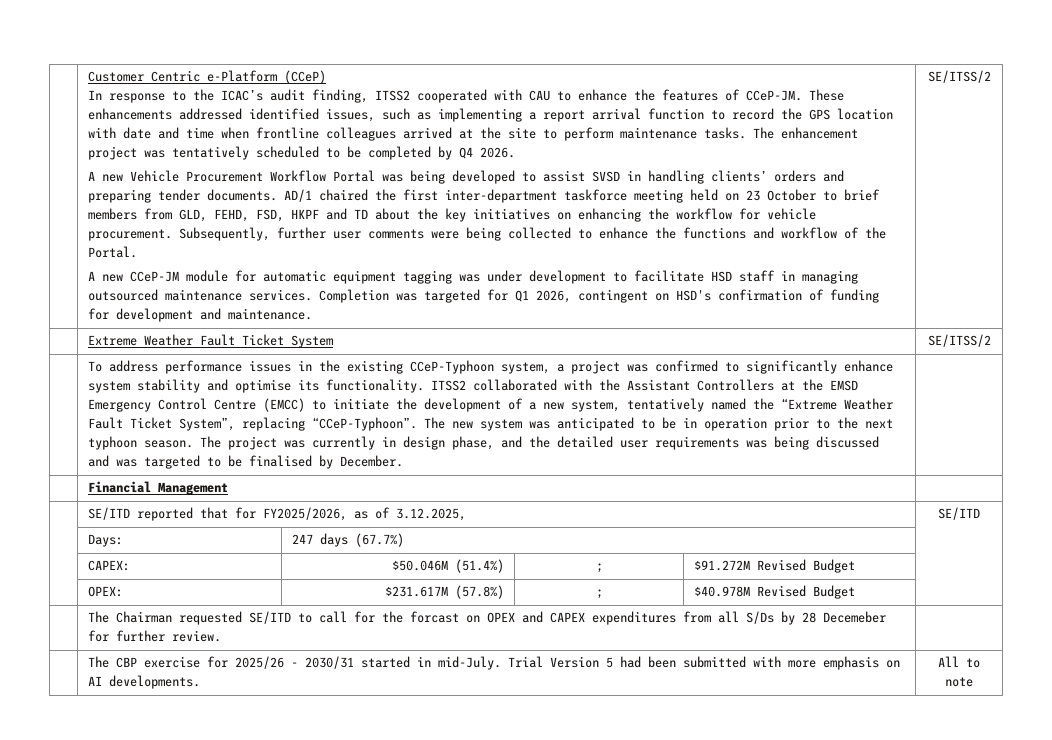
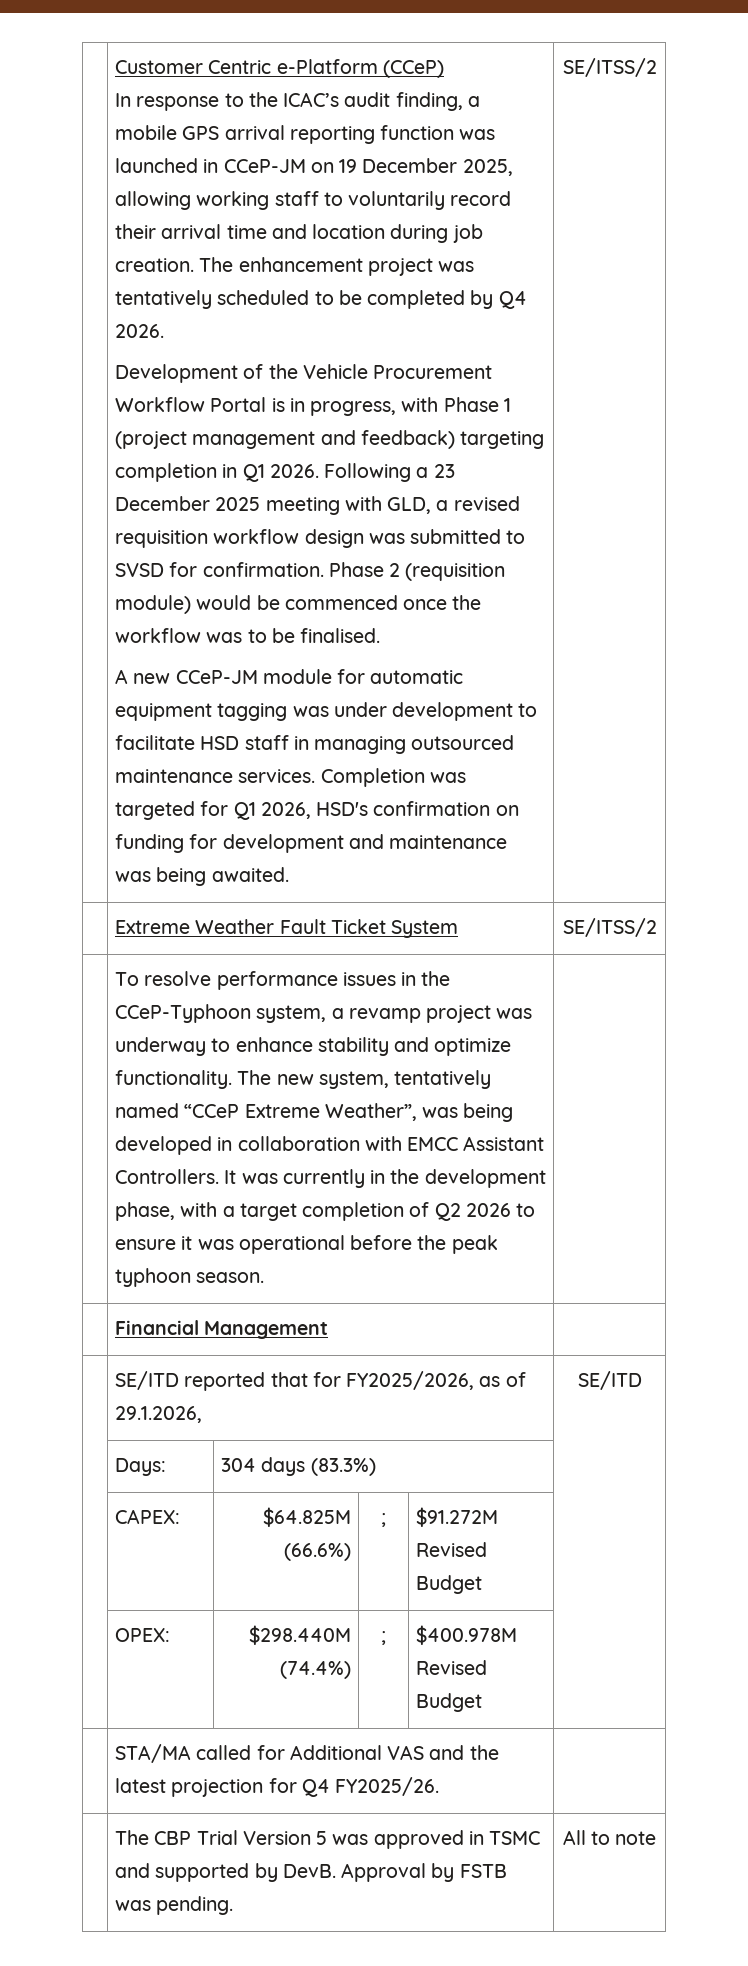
[374,89,844,103] [87,108,893,122] [87,127,746,141] ITSS2 cooperated with CAU to enhance the features of CCeP-JM. These enhancements addressed identified issues, such as implementing a report arrival function to record the GPS location with date and time when frontline colleagues arrived at the site to perform maintenance tasks. -> [467,96,480,107] [114,125,496,144] [114,158,513,176] [114,191,512,210] [114,224,483,243] [114,258,194,272] a mobile GPS arrival reporting function was launched in CCeP-JM on 19 December 2025, allowing working staff to voluntarily record their arrival time and location during job creation.
[87,171,123,182] A new -> [114,364,298,383] Development of the
[381,170,844,184] [87,189,880,203] [87,208,816,222] [87,227,886,241] [87,246,137,258] was being developed to assist SVSD in handling clients’ orders and preparing tender documents. AD/1 chaired the first inter-department taskforce meeting held on 23 October to brief members from GLD, FEHD, FSD, HKPF and TD about the key initiatives on enhancing the workflow for vehicle procurement. Subsequently, further user comments were being collected to enhance the functions and workflow of the Portal. -> [271,397,511,416] [114,430,545,449] [114,463,455,482] [114,496,520,515] [114,529,526,548] [114,562,506,581] [114,595,482,614] [114,628,381,643] is in progress, with Phase 1 (project management and feedback) targeting completion in Q1 2026. Following a 23 December 2025 meeting with GLD, a revised requisition workflow design was submitted to SVSD for confirmation. Phase 2 (requisition module) would be commenced once the workflow was to be finalised.
[577,289,669,303] contingent on -> (311, 810) none
[808,289,824,301] of -> [495,805,519,816] on
[227,308,312,320] maintenance. -> [389,835,508,849] [114,867,289,886] maintenance was being awaited.
[108,360,158,372] address -> [144,971,212,986] resolve
[346,360,403,374] existing -> (451, 978) none
[570,360,893,374] [87,379,858,393] [87,398,893,412] [87,417,893,431] [87,436,879,450] [87,455,403,469] project was confirmed to significantly enhance system stability and optimise its functionality. ITSS2 collaborated with the Assistant Controllers at the EMSD Emergency Control Centre (EMCC) to initiate the development of a new system, tentatively named the “Extreme Weather Fault Ticket System”, replacing “CCeP-Typhoon”. The new system was anticipated to be in operation prior to the next typhoon season. The project was currently in design phase, and the detailed user requirements was being discussed and was targeted to be finalised by December. -> [348,1005,533,1023] [114,1037,512,1056] [114,1070,492,1089] [114,1103,514,1122] [114,1136,545,1155] [114,1169,546,1188] [114,1202,536,1221] [114,1235,498,1254] [114,1268,265,1287] revamp project was underway to enhance stability and optimize functionality. The new system, tentatively named “CCeP Extreme Weather”, was being developed in collaboration with EMCC Assistant Controllers. It was currently in the development phase, with a target completion of Q2 2026 to ensure it was operational before the peak typhoon season.
[395,508,466,521] 3.12.2025, -> [114,1406,202,1423] 29.1.2026,
[291,533,404,547] 247 days (67.7%) -> [220,1457,376,1476] 304 days (83.3%)
[392,559,505,573] $50.046M (51.4%) -> [263,1507,352,1527] [284,1543,352,1561] $64.825M (66.6%)
[385,585,505,599] [595,589,603,599] [693,585,855,599] [87,611,886,625] [87,630,221,642] [87,656,900,670] [87,675,200,689] $231.617M (57.8%) | ; | $40.978M Revised Budget | // | The Chairman requested SE/ITD to call for the forcast on OPEX and CAPEX expenditures from all S/Ds by 28 Decemeber for further review. | // | The CBP exercise for 2025/26 - 2030/31 started in mid-July. Trial Version 5 had been submitted with more emphasis on AI developments. -> [249,1625,352,1645] [280,1661,352,1679] [381,1631,386,1645] [415,1625,517,1645] [415,1660,487,1675] [415,1693,482,1712] [114,1744,499,1763] [114,1777,440,1797] [114,1830,541,1849] [114,1863,507,1882] [114,1896,234,1915] $298.440M (74.4%) | ; | $400.978M Revised Budget | // | STA/MA called for Additional VAS and the latest projection for Q4 FY2025/26. | // | The CBP Trial Version 5 was approved in TSMC and supported by DevB. Approval by FSTB was pending.

